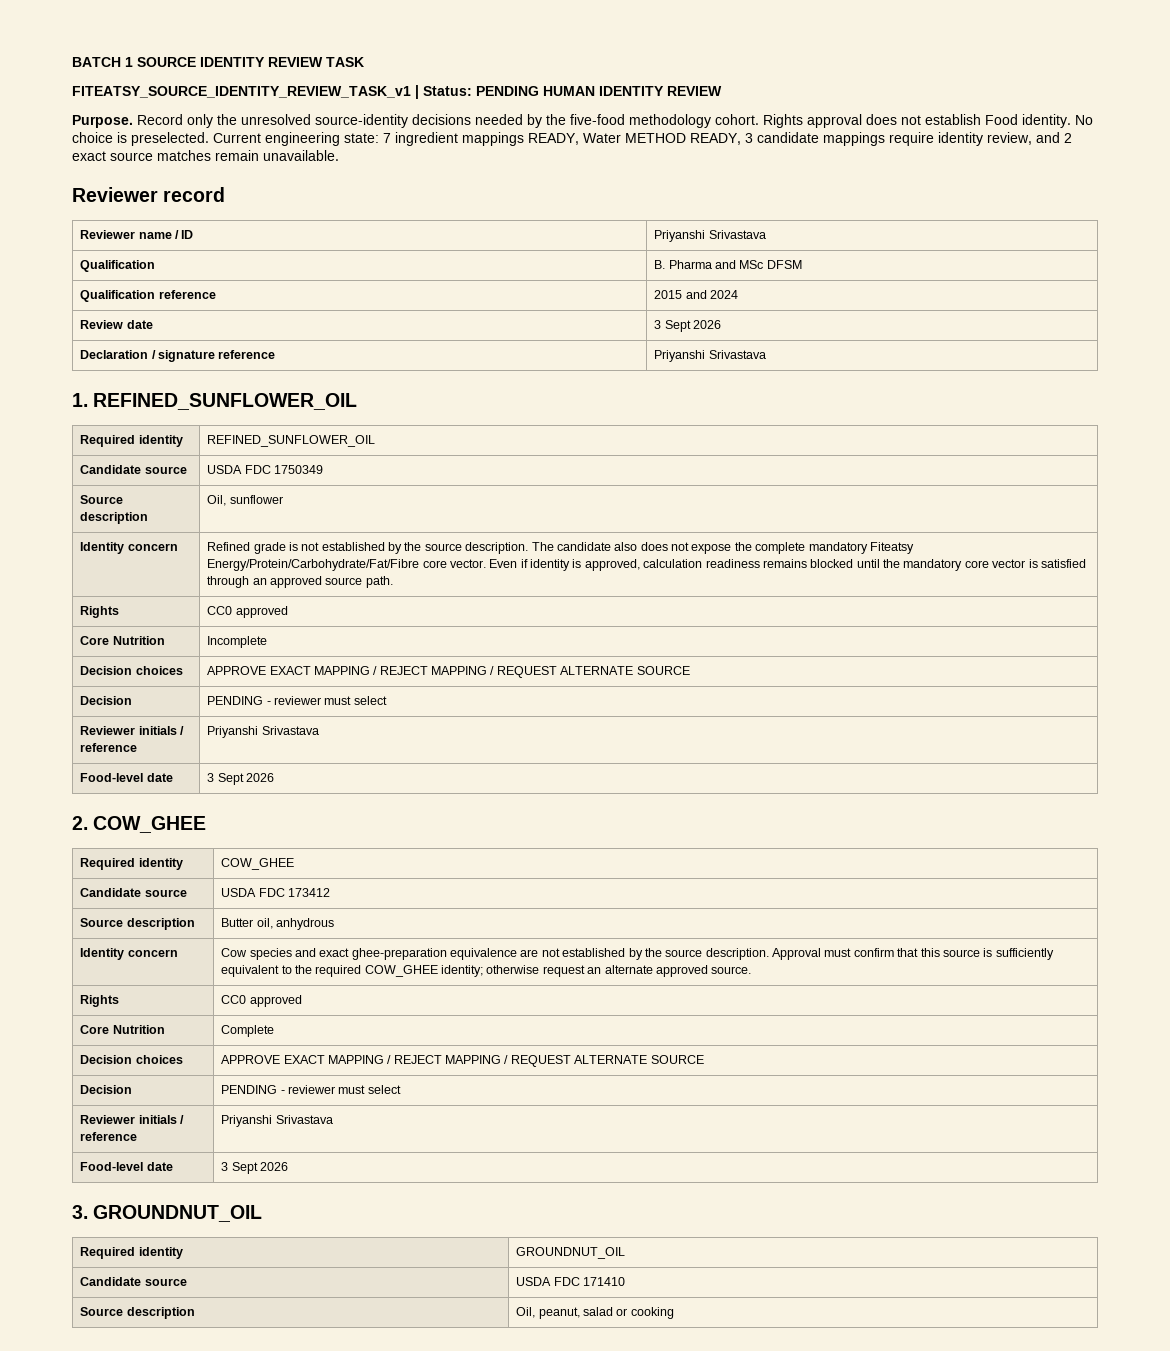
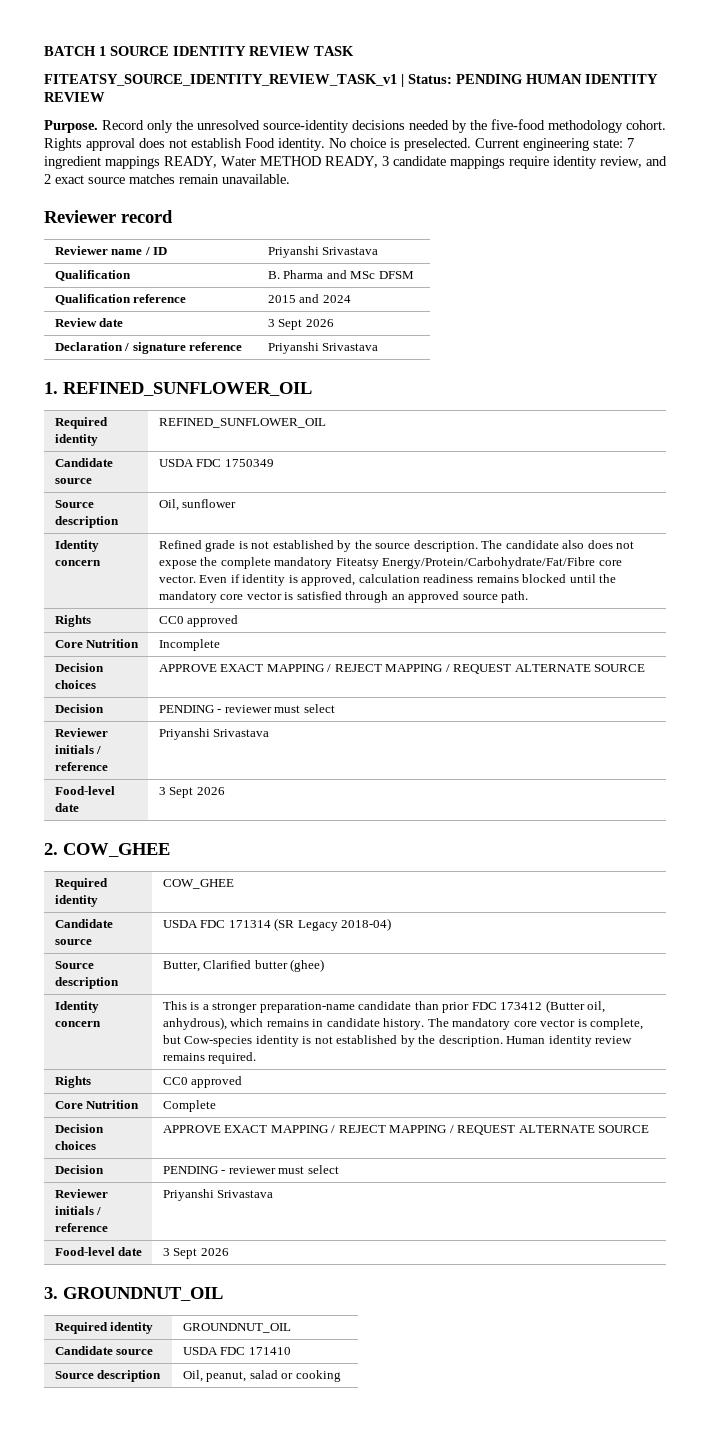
[287,888,330,897] [80,918,195,930] [221,918,334,930] [80,948,178,960] [221,948,1054,960] [221,965,752,977] 173412 // Source description | Butter oil, anhydrous // Identity concern | Cow species and exact ghee-preparation equivalence are not established by the source description. Approval must confirm that this source is sufficiently equivalent to the required COW_GHEE identity; otherwise request an alternate approved source. -> [228,918,392,931] [54,961,94,969] [54,977,119,989] [162,959,325,972] [54,1001,99,1013] [54,1021,101,1027] [162,1000,606,1013] [162,1017,644,1030] [162,1035,633,1047] [162,1052,257,1064] 171314 (SR Legacy 2018-04) // Source description | Butter, Clarified butter (ghee) // Identity concern | This is a stronger preparation-name candidate than prior FDC 173412 (Butter oil, anhydrous), which remains in candidate history. The mandatory core vector is complete, but Cow-species identity is not established by the description. Human identity review remains required.

